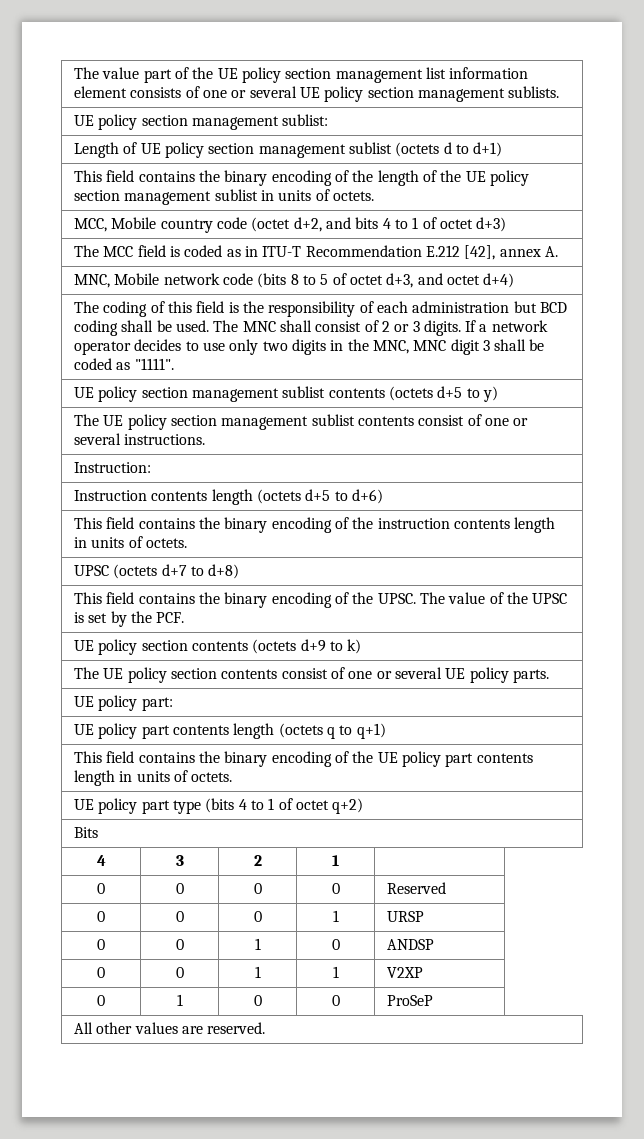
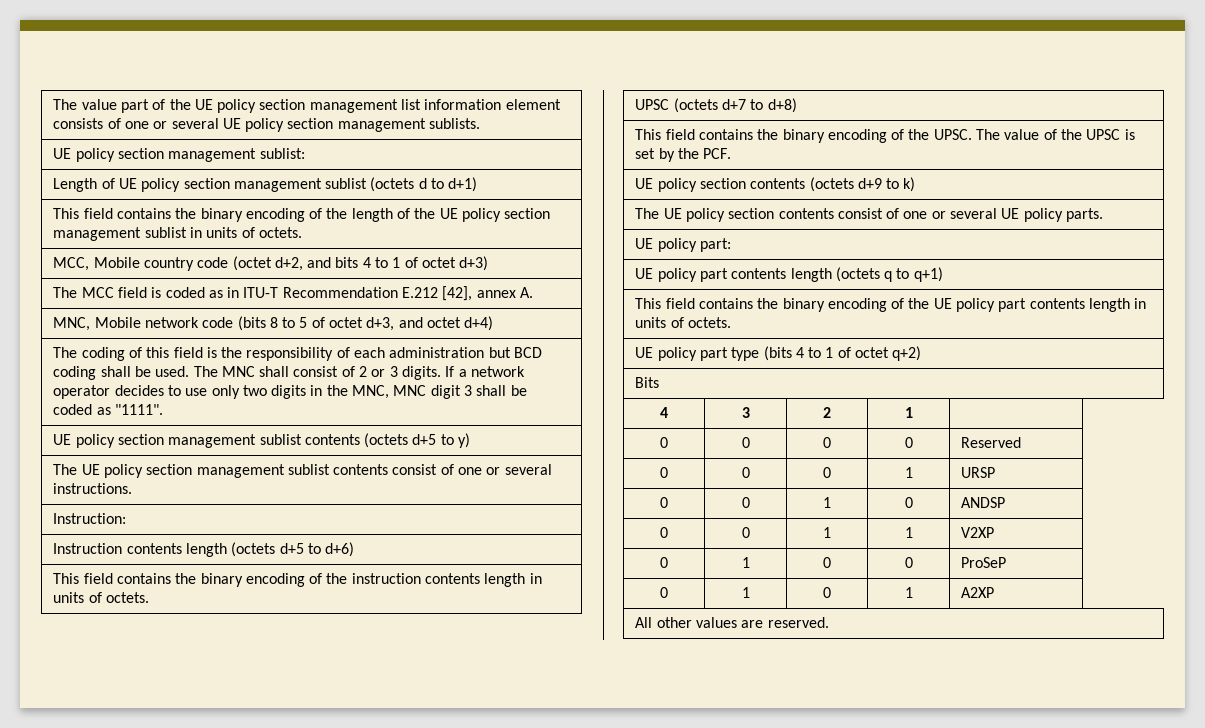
(434, 1000) none -> [660,587,668,598] [741,587,750,598] [823,587,831,598] [904,587,913,598] [961,587,995,598] // 0 | 1 | 0 | 1 | A2XP

